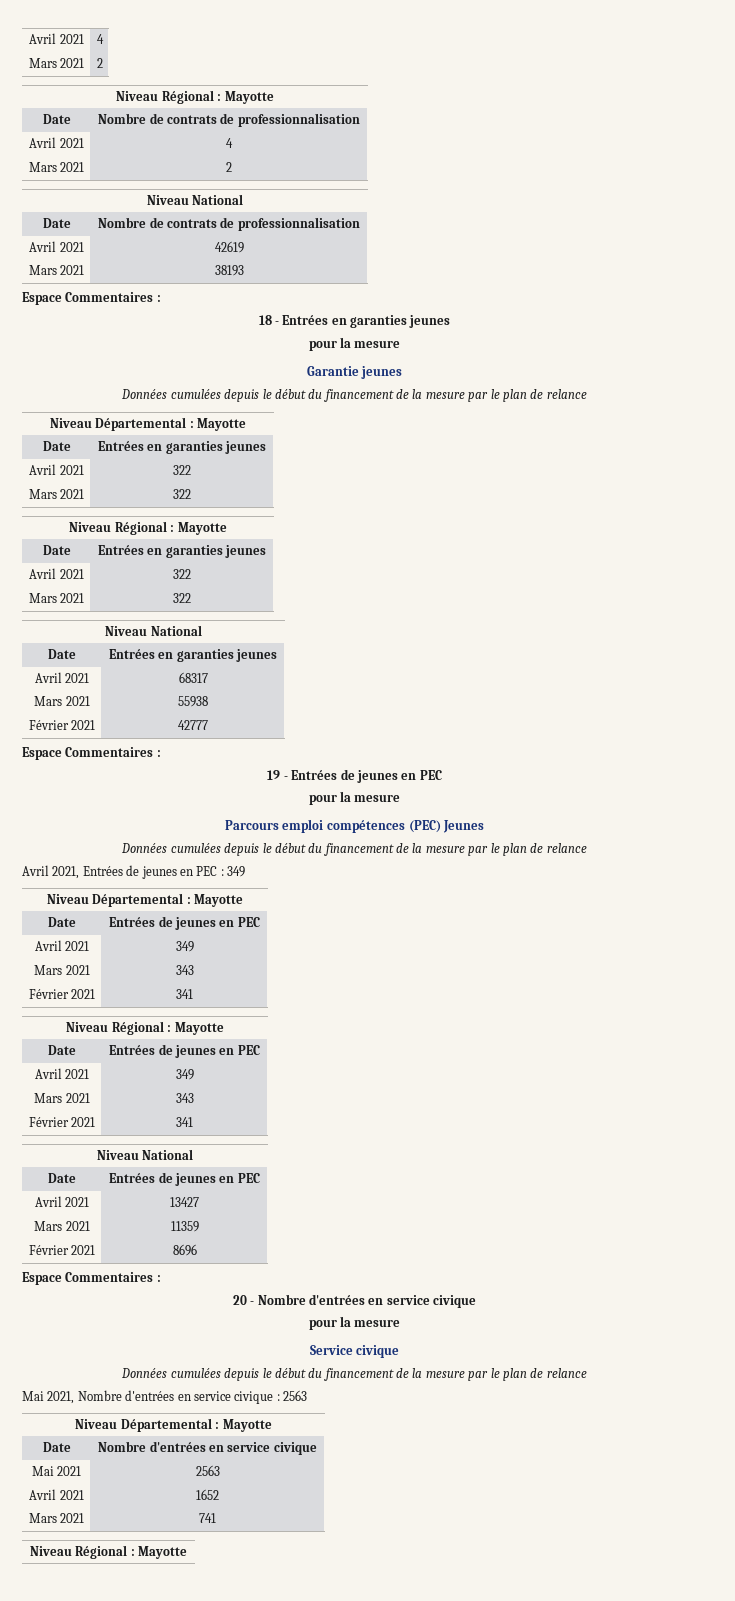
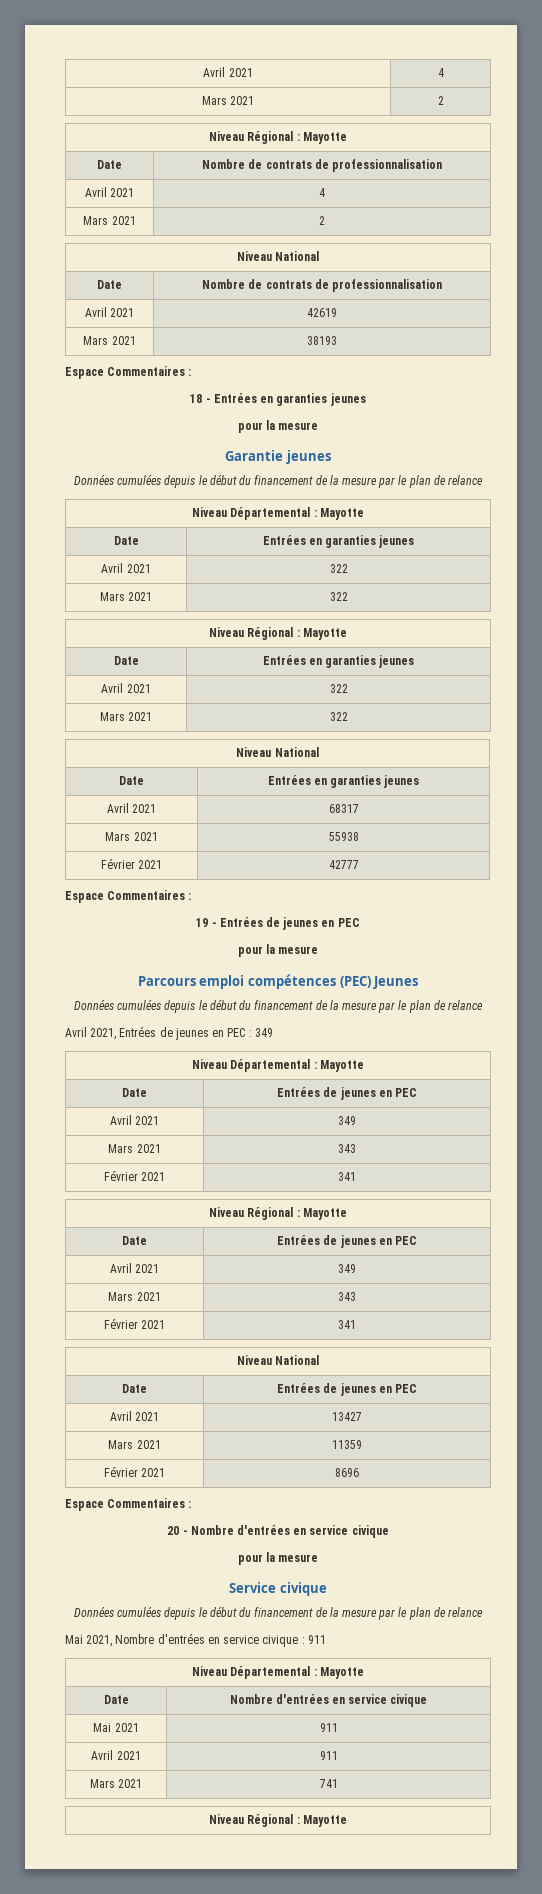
[283,1390,307,1401] 2563 -> [307,1635,326,1644] 911
[195,1465,220,1476] [29,1489,84,1500] [196,1489,219,1500] 2563 // Avril 2021 | 1652 -> [319,1723,338,1732] [91,1750,141,1760] [319,1751,338,1760] 911 // Avril 2021 | 911

